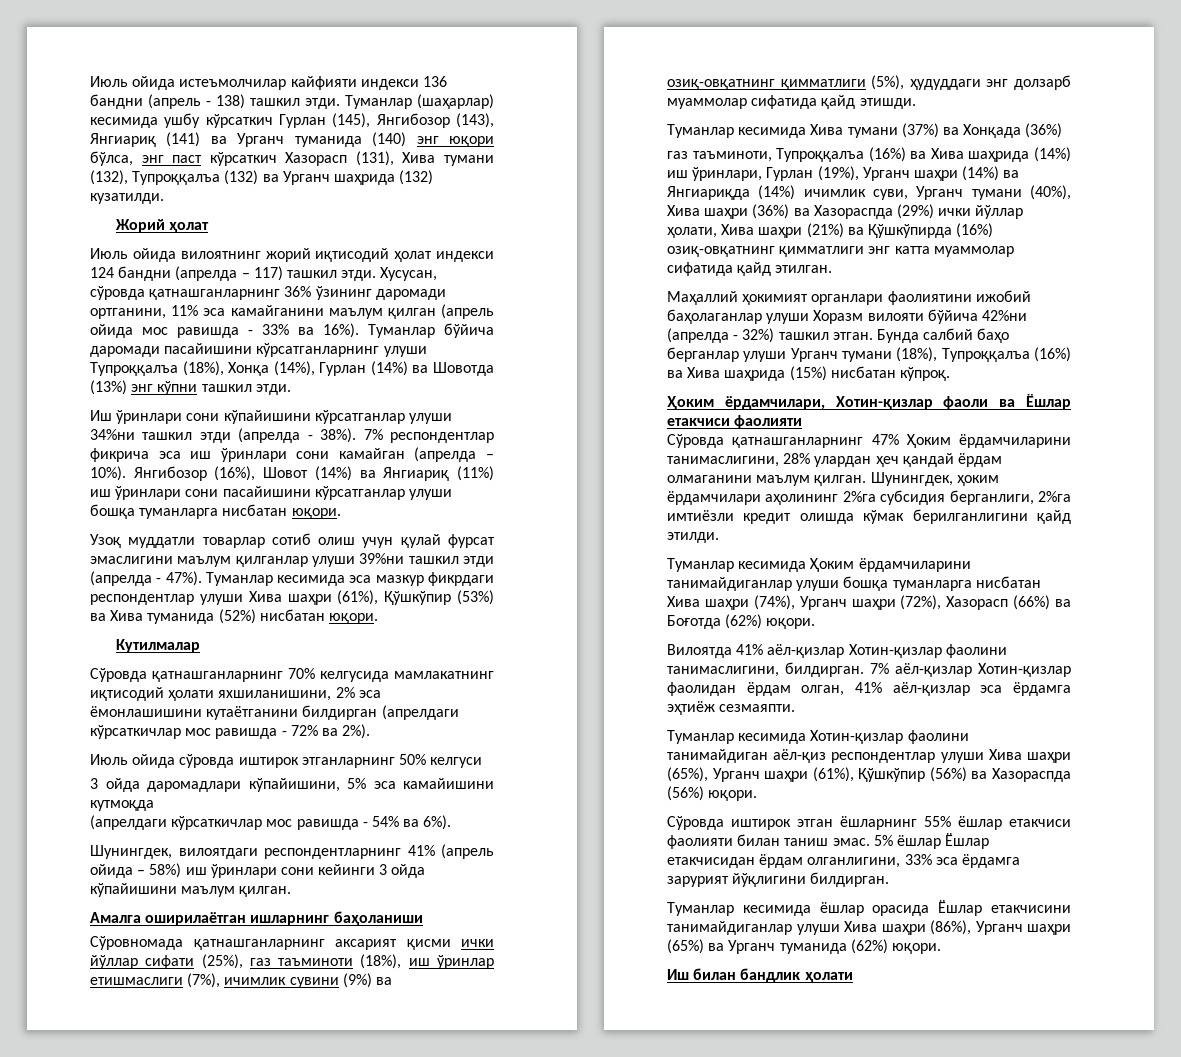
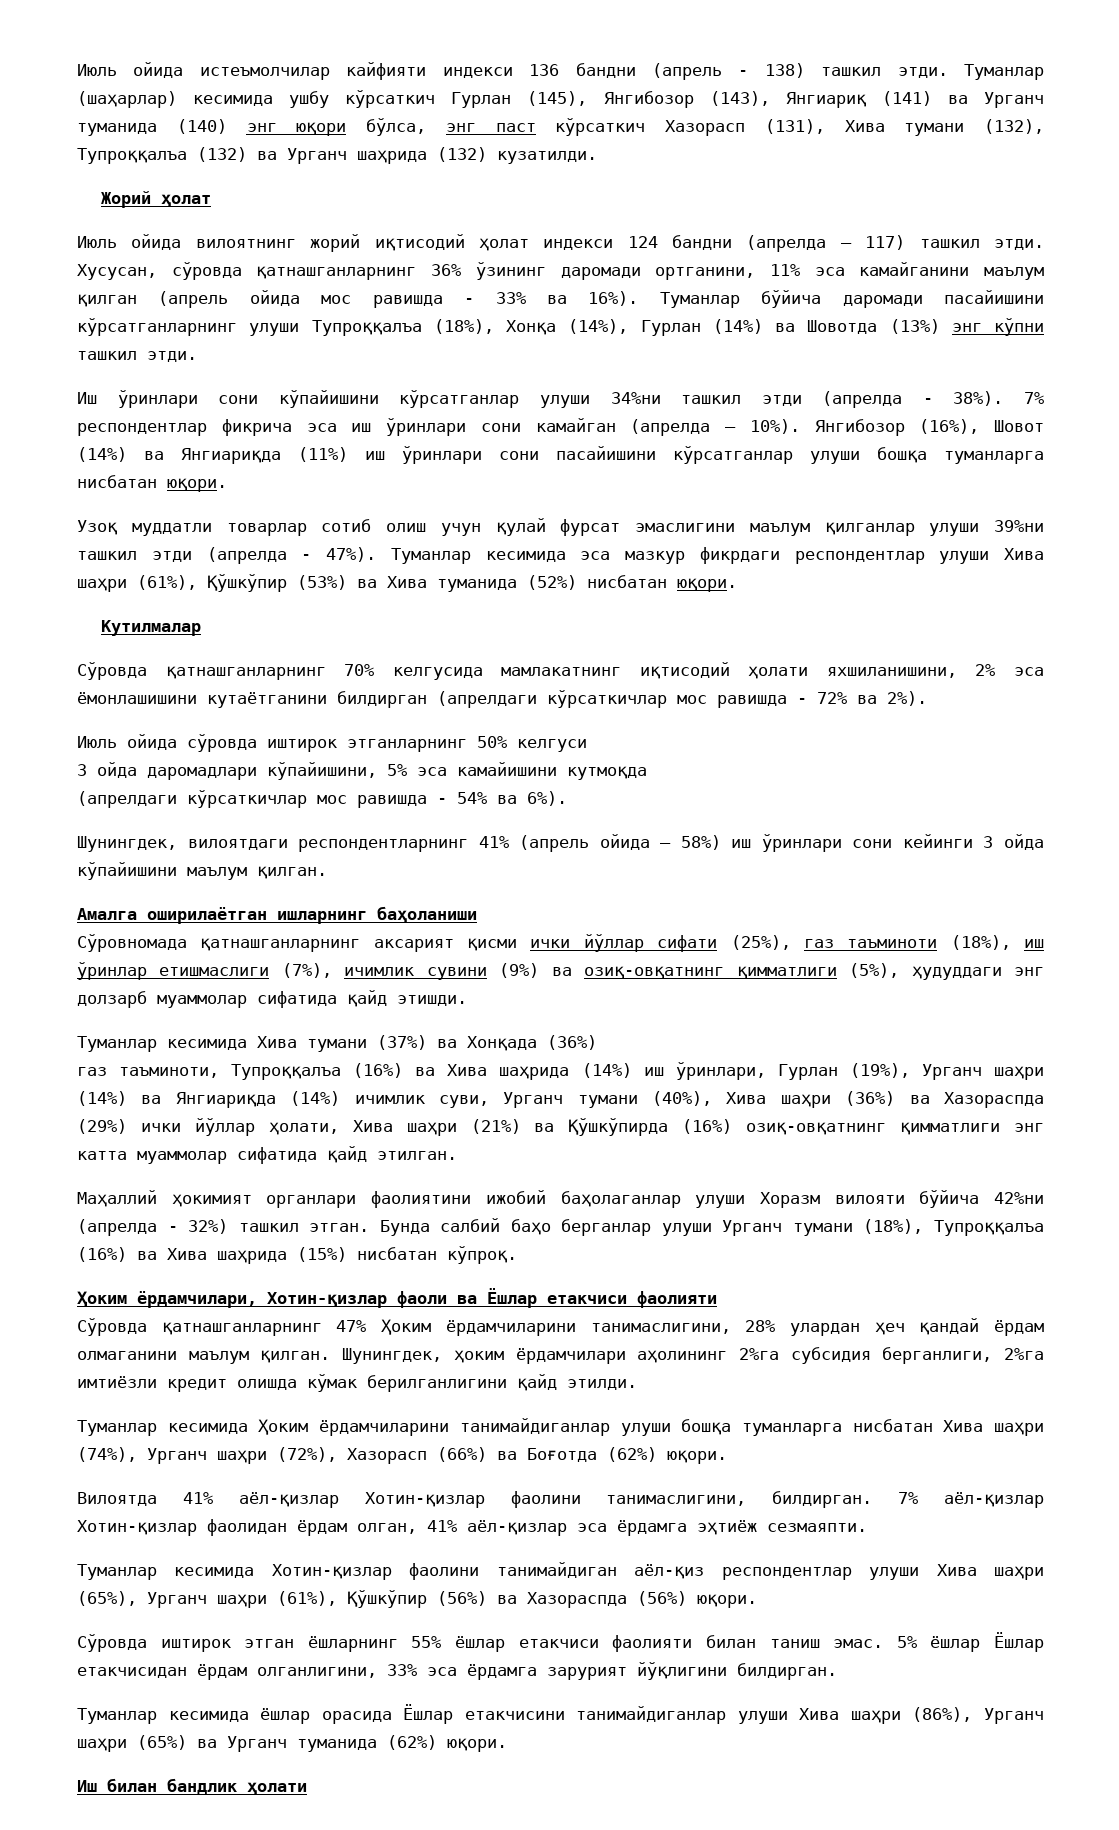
[383,467,450,481] Янгиариқ -> [181,448,281,464] Янгиариқда

